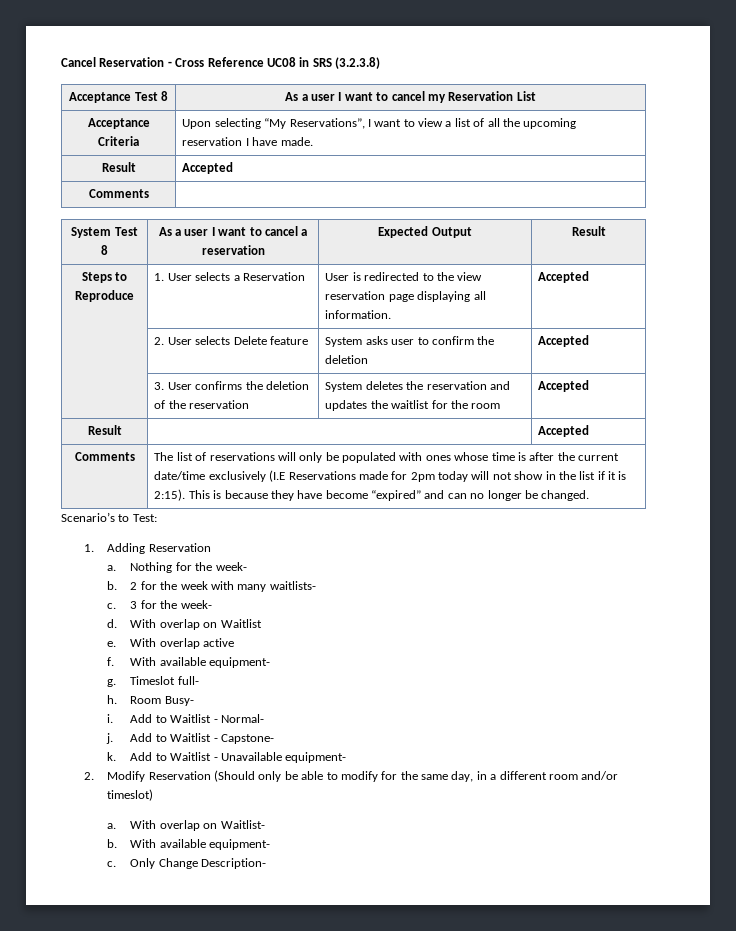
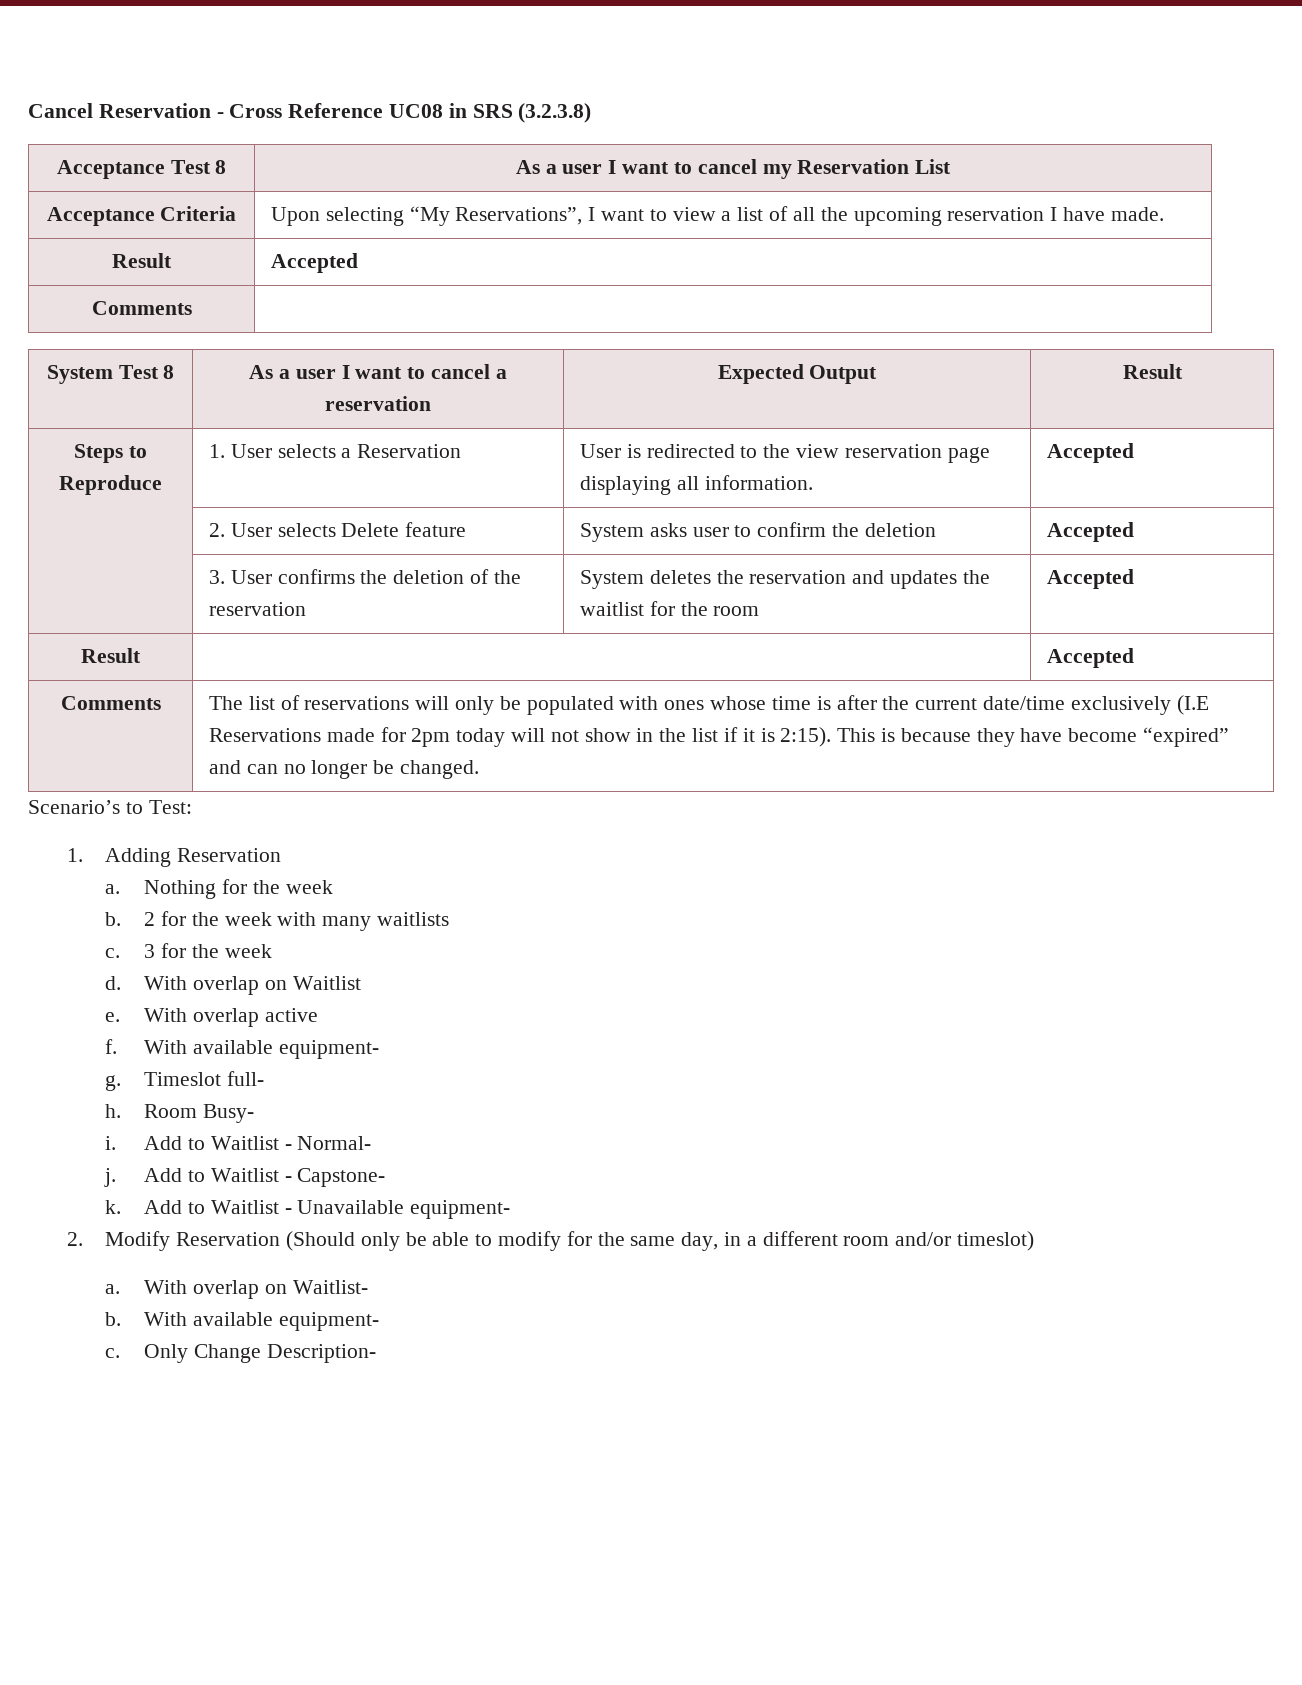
[215,562,247,571] week- -> [285,880,333,894] week
[269,581,316,590] waitlists- -> [376,912,449,926] waitlists
[180,600,212,609] week- -> [224,944,272,958] week

